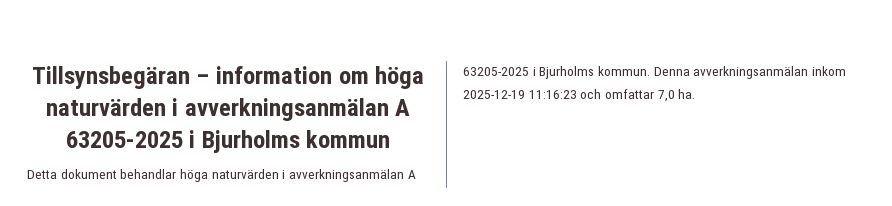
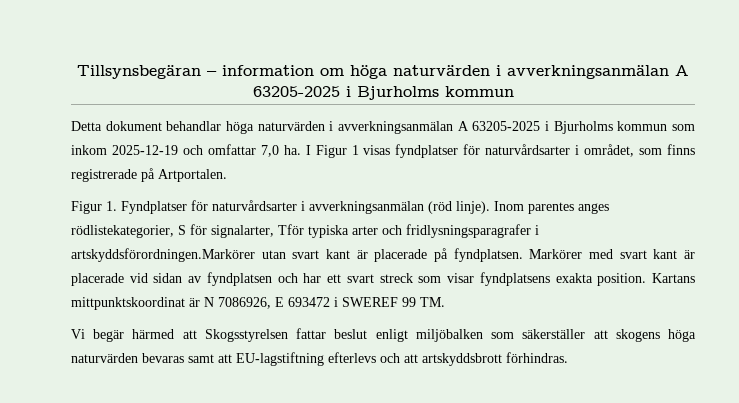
[597,66,809,79] kommun. Denna avverkningsanmälan -> [617,121,695,131] kommun som
[528,90,577,99] 11:16:23 -> (178, 150) none
(696, 94) none -> [305,144,695,158] [71,168,227,182] [71,200,609,214] [71,224,539,238] [71,248,695,262] [71,272,695,286] [71,297,445,310] [71,328,697,342] [71,352,568,366] I Figur 1 visas fyndplatser för naturvårdsarter i området, som finns registrerade på Artportalen. // Figur 1. Fyndplatser för naturvårdsarter i avverkningsanmälan (röd linje). Inom parentes anges rödlistekategorier, S för signalarter, Tför typiska arter och fridlysningsparagrafer i artskyddsförordningen.Markörer utan svart kant är placerade på fyndplatsen. Markörer med svart kant är placerade vid sidan av fyndplatsen och har ett svart streck som visar fyndplatsens exakta position. Kartans mittpunktskoordinat är N 7086926, E 693472 i SWEREF 99 TM. // Vi begär härmed att Skogsstyrelsen fattar beslut enligt miljöbalken som säkerställer att skogens höga naturvärden bevaras samt att EU-lagstiftning efterlevs och att artskyddsbrott förhindras.

